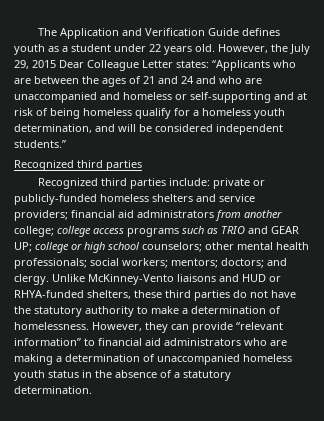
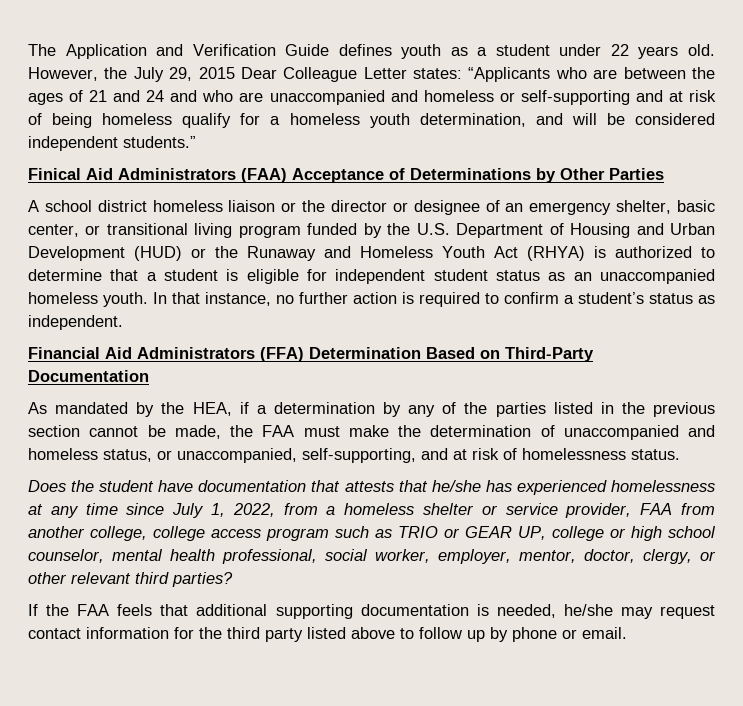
[14,160,142,171] [38,178,266,189] [14,194,255,205] [14,210,214,221] Recognized third parties // Recognized third parties include: private or publicly-funded homeless shelters and service providers; financial aid administrators -> [28,168,664,183] [28,200,715,215] [28,223,715,238] [28,246,715,261] [28,269,715,284] [28,292,715,307] [28,315,123,330] [28,347,594,362] [28,370,149,382] [28,402,715,417] [28,425,715,440] [28,448,680,463] [28,480,715,495] [28,503,673,518] Finical Aid Administrators (FAA) Acceptance of Determinations by Other Parties // A school district homeless liaison or the director or designee of an emergency shelter, basic center, or transitional living program funded by the U.S. Department of Housing and Urban Development (HUD) or the Runaway and Homeless Youth Act (RHYA) is authorized to determine that a student is eligible for independent student status as an unaccompanied homeless youth. In that instance, no further action is required to confirm a student’s status as independent. // Financial Aid Administrators (FFA) Determination Based on Third-Party Documentation // As mandated by the HEA, if a determination by any of the parties listed in the previous section cannot be made, the FAA must make the determination of unaccompanied and homeless status, or unaccompanied, self-supporting, and at risk of homelessness status. // Does the student have documentation that attests that he/she has experienced homelessness at any time since July 1, 2022, from a homeless shelter or service provider, FAA
[14,226,54,237] college; -> [90,526,147,541] college,
[127,228,179,237] programs -> [266,528,329,541] program
[248,226,299,234] [14,242,32,252] and GEAR UP; -> [444,526,546,540] or GEAR UP,
[142,242,309,252] [14,258,287,269] [14,274,281,285] [14,290,296,301] [14,306,281,317] [14,322,283,333] [14,338,287,346] [14,354,292,365] [14,370,231,381] [14,386,92,394] counselors; other mental health professionals; social workers; mentors; doctors; and clergy. Unlike McKinney-Vento liaisons and HUD or RHYA-funded shelters, these third parties do not have the statutory authority to make a determination of homelessness. However, they can provide “relevant information” to financial aid administrators who are making a determination of unaccompanied homeless youth status in the absence of a statutory determination. -> [28,549,716,564] [28,572,233,587] [28,604,716,619] [28,627,627,642] counselor, mental health professional, social worker, employer, mentor, doctor, clergy, or other relevant third parties? // If the FAA feels that additional supporting documentation is needed, he/she may request contact information for the third party listed above to follow up by phone or email.

